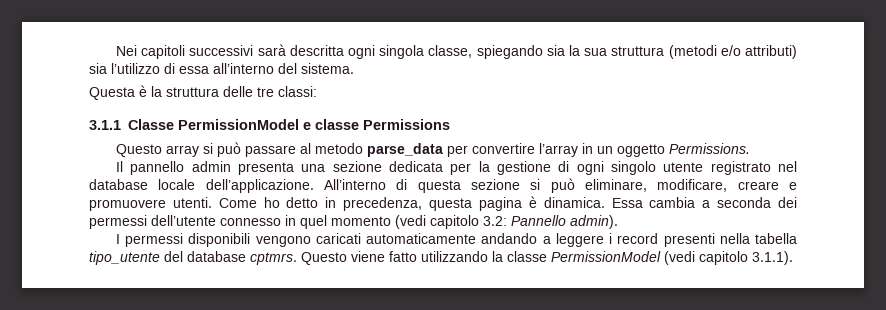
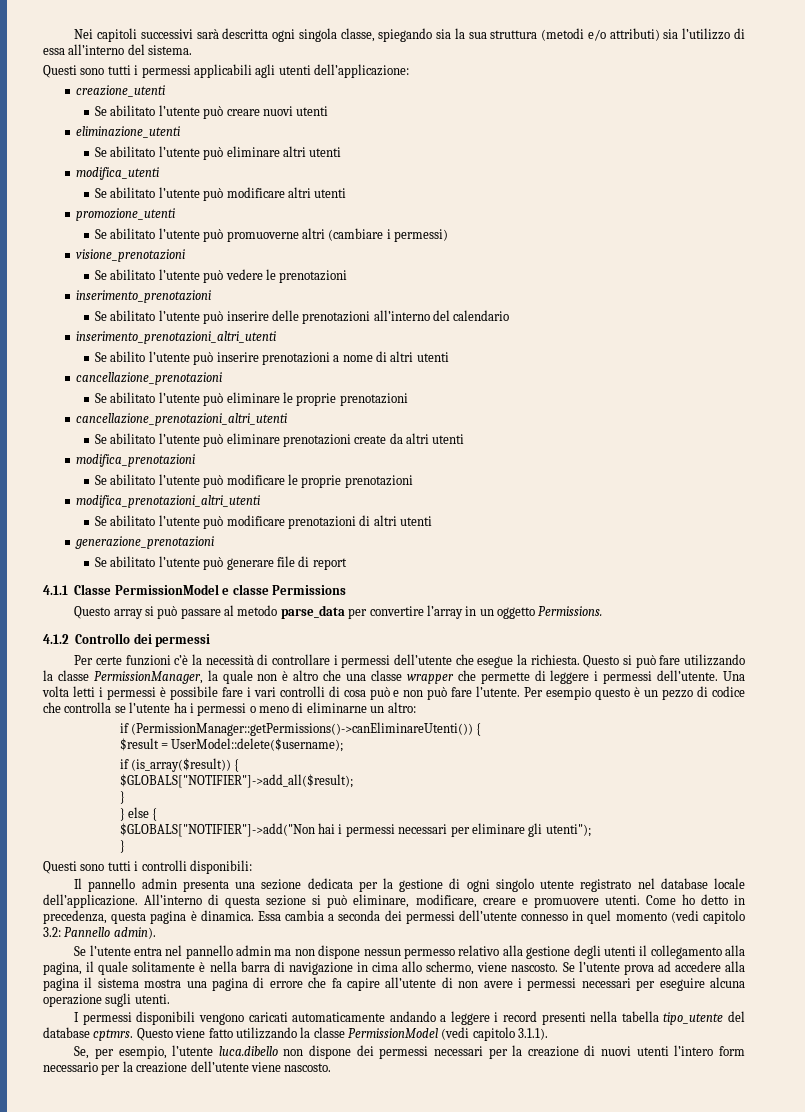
[89,85,317,100] [89,120,121,130] Questa è la struttura delle tre classi: // 3.1.1 -> [43,64,409,78] [75,85,165,97] [95,105,329,119] [75,126,180,138] [95,146,342,160] [75,167,159,180] [95,187,347,201] [75,208,175,221] [95,228,449,242] [75,249,185,262] [95,269,348,283] [75,290,211,303] [95,310,510,324] [75,331,276,344] [95,351,449,365] [75,372,222,385] [95,392,408,406] [75,413,287,426] [95,433,465,447] [75,454,195,467] [95,474,413,488] [75,495,260,508] [95,515,433,529] [74,536,214,549] [95,556,347,570] [43,585,68,595] Questi sono tutti i permessi applicabili agli utenti dell’applicazione: // creazione_utenti // Se abilitato l’utente può creare nuovi utenti // eliminazione_utenti // Se abilitato l’utente può eliminare altri utenti // modifica_utenti // Se abilitato l’utente può modificare altri utenti // promozione_utenti // Se abilitato l’utente può promuoverne altri (cambiare i permessi) // visione_prenotazioni // Se abilitato l’utente può vedere le prenotazioni // inserimento_prenotazioni // Se abilitato l’utente può inserire delle prenotazioni all’interno del calendario // inserimento_prenotazioni_altri_utenti // Se abilito l’utente può inserire prenotazioni a nome di altri utenti // cancellazione_prenotazioni // Se abilitato l’utente può eliminare le proprie prenotazioni // cancellazione_prenotazioni_altri_utenti // Se abilitato l’utente può eliminare prenotazioni create da altri utenti // modifica_prenotazioni // Se abilitato l’utente può modificare le proprie prenotazioni // modifica_prenotazioni_altri_utenti // Se abilitato l’utente può modificare prenotazioni di altri utenti // generazione_prenotazioni // Se abilitato l’utente può generare file di report // 4.1.1
(750, 148) none -> [43,633,211,647] [74,654,745,668] [43,670,746,684] [42,686,745,700] [43,702,416,716] [119,722,482,736] [119,738,344,752] [119,758,240,772] [119,774,353,788] [119,791,125,804] [119,807,158,821] [119,823,591,837] [119,840,125,853] [43,860,252,874] // 4.1.2 Controllo dei permessi // Per certe funzioni c’è la necessità di controllare i permessi dell’utente che esegue la richiesta. Questo si può fare utilizzando la classe PermissionManager, la quale non è altro che una classe wrapper che permette di leggere i permessi dell’utente. Una volta letti i permessi è possibile fare i vari controlli di cosa può e non può fare l’utente. Per esempio questo è un pezzo di codice che controlla se l’utente ha i permessi o meno di eliminarne un altro: // if (PermissionManager::getPermissions()->canEliminareUtenti()) { // $result = UserModel::delete($username); // if (is_array($result)) { // $GLOBALS["NOTIFIER"]->add_all($result); // } // } else { // $GLOBALS["NOTIFIER"]->add("Non hai i permessi necessari per eliminare gli utenti"); // } // Questi sono tutti i controlli disponibili:
(618, 222) none -> [74,945,745,959] [43,961,746,975] [43,977,745,991] [43,993,170,1007] // Se l’utente entra nel pannello admin ma non dispone nessun permesso relativo alla gestione degli utenti il collegamento alla pagina, il quale solitamente è nella barra di navigazione in cima allo schermo, viene nascosto. Se l’utente prova ad accedere alla pagina il sistema mostra una pagina di errore che fa capire all’utente di non avere i permessi necessari per eseguire alcuna operazione sugli utenti.
(793, 258) none -> [74,1045,746,1059] [43,1061,332,1075] // Se, per esempio, l’utente luca.dibello non dispone dei permessi necessari per la creazione di nuovi utenti l’intero form necessario per la creazione dell’utente viene nascosto.

